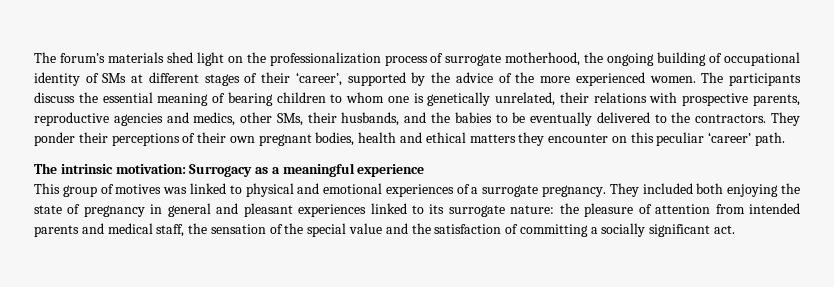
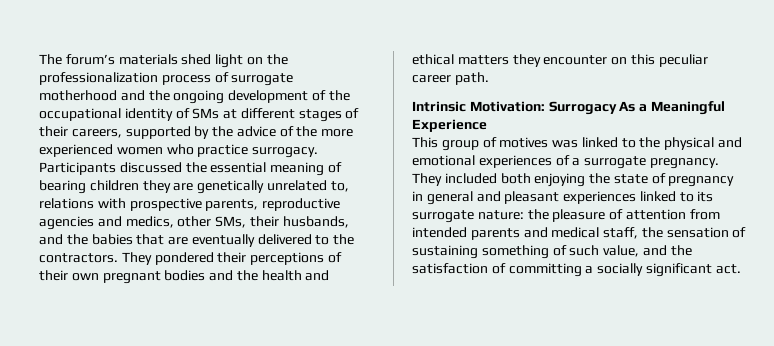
[505,52,723,66] motherhood, the ongoing building of -> [39,90,350,104] motherhood and the ongoing development of the
[295,72,342,86] ‘career’, -> [71,129,122,138] careers,
[649,72,801,86] [34,92,75,103] women. The participants discuss -> [116,144,319,158] [39,162,182,175] women who practice surrogacy. Participants discussed
[330,92,589,106] to whom one is genetically unrelated, their -> [142,180,349,194] they are genetically unrelated to,
[495,112,526,123] to be -> [136,234,189,245] that are
[34,132,75,146] ponder -> [154,252,214,265] pondered
[315,132,355,146] bodies, -> [164,270,258,281] bodies and the
[708,132,752,143] ‘career’ -> [412,75,451,83] career
[34,163,425,177] The intrinsic motivation: Surrogacy as a meaningful experience -> [412,101,725,115] [412,119,487,132] Intrinsic Motivation: Surrogacy As a Meaningful Experience
(242, 189) none -> [639,137,661,148] the
[284,223,383,237] the special value -> [412,245,640,259] sustaining something of such value,

